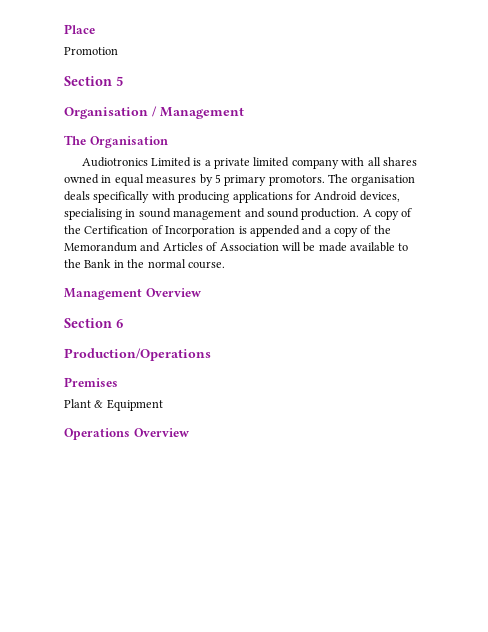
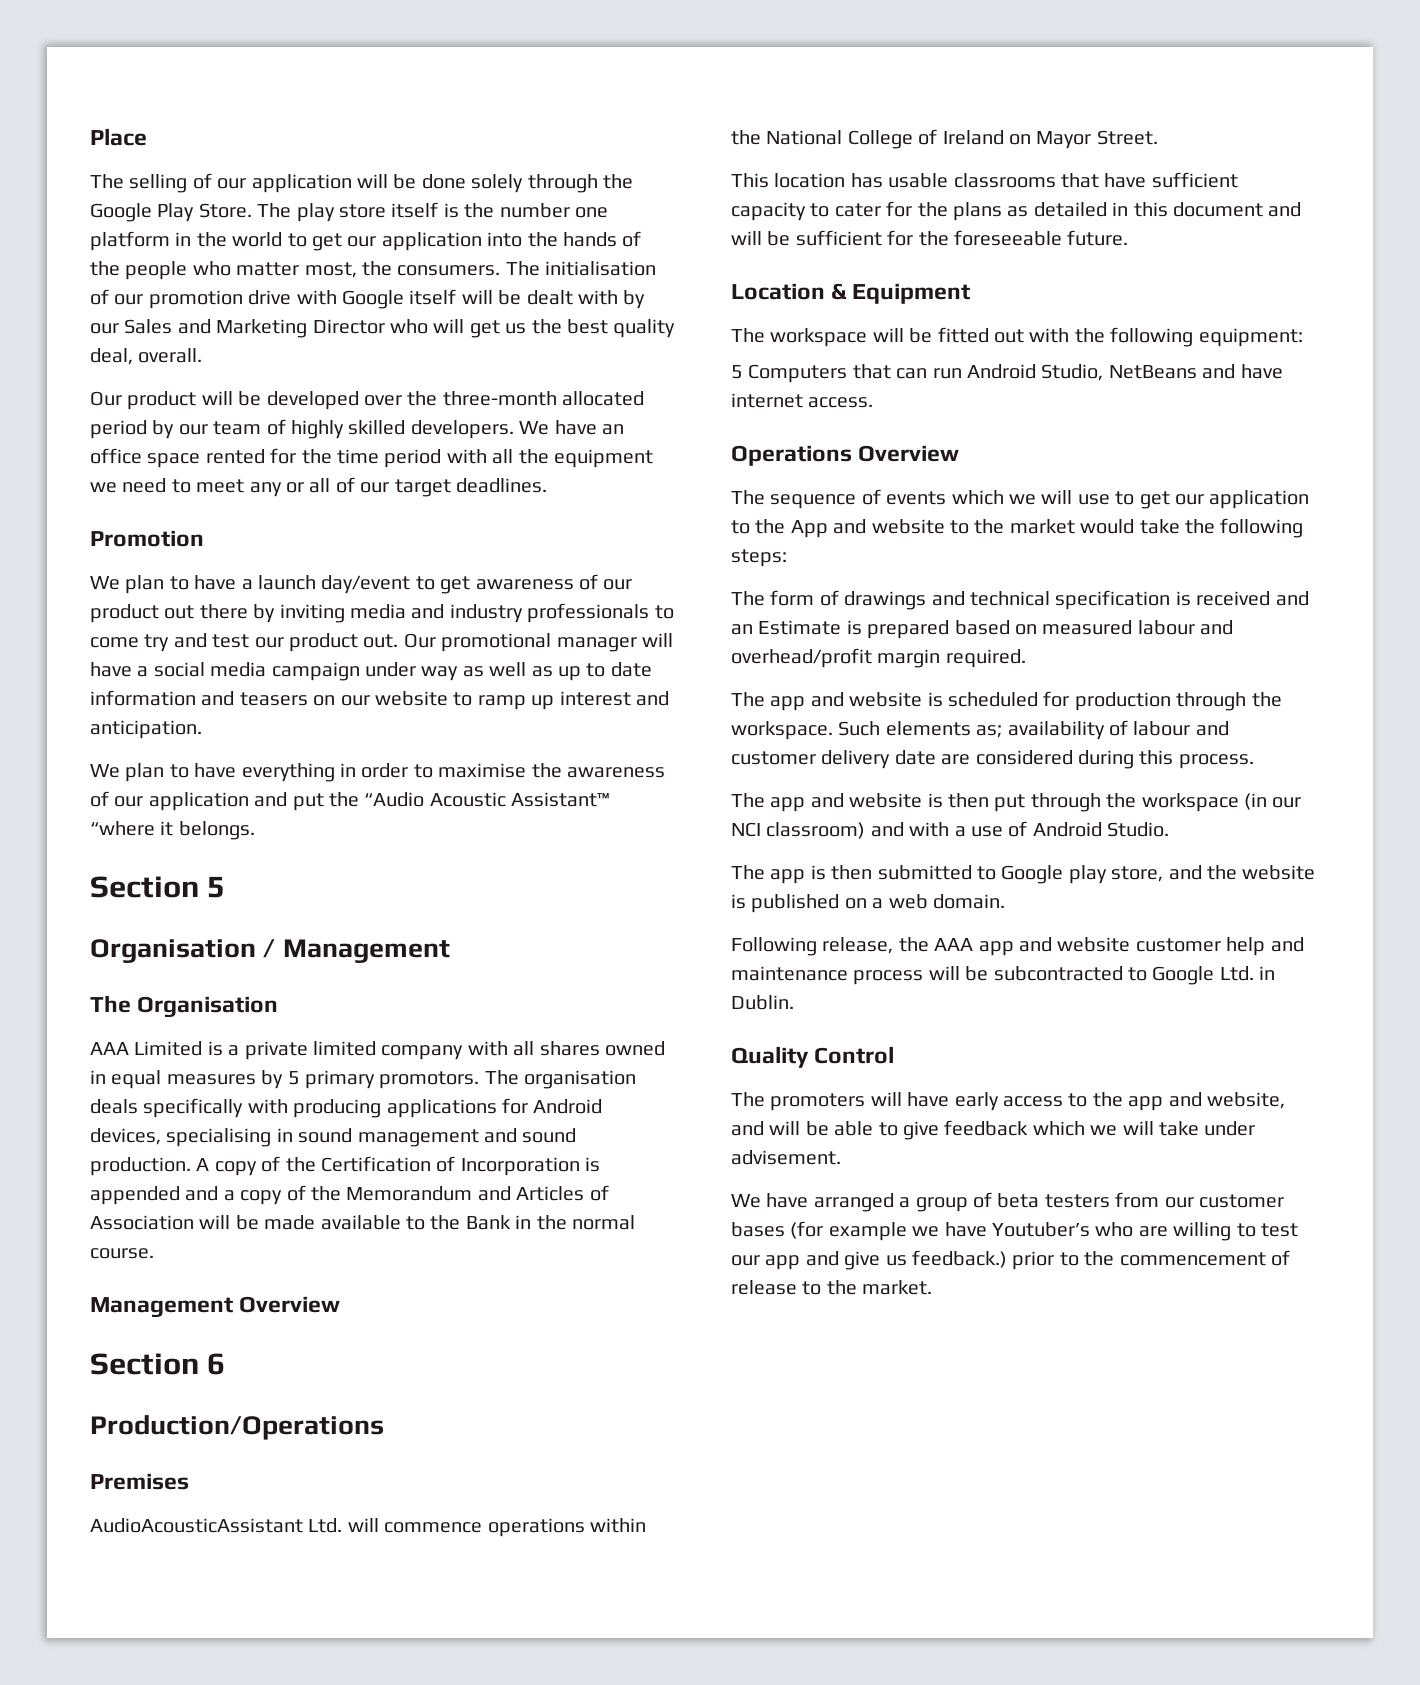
[64,47,118,55] Promotion -> [90,173,633,193] [90,202,608,222] [90,231,642,251] [90,261,657,280] [90,289,646,309] [90,319,676,338] [90,348,203,365] [90,391,645,410] [90,419,624,439] [90,448,653,468] [90,477,547,497] [90,530,204,547] [90,574,633,594] [90,603,674,623] [90,633,673,652] [90,662,652,681] [90,690,669,710] [90,720,202,739] [90,763,665,782] [90,791,611,811] [90,821,255,840] The selling of our application will be done solely through the Google Play Store. The play store itself is the number one platform in the world to get our application into the hands of the people who matter most, the consumers. The initialisation of our promotion drive with Google itself will be dealt with by our Sales and Marketing Director who will get us the best quality deal, overall. // Our product will be developed over the three-month allocated period by our team of highly skilled developers. We have an office space rented for the time period with all the equipment we need to meet any or all of our target deadlines. // Promotion // We plan to have a launch day/event to get awareness of our product out there by inviting media and industry professionals to come try and test our product out. Our promotional manager will have a social media campaign under way as well as up to date information and teasers on our website to ramp up interest and anticipation. // We plan to have everything in order to maximise the awareness of our application and put the “Audio Acoustic Assistant™ “where it belongs.
[81,157,148,167] Audiotronics -> [90,1042,129,1055] AAA
[64,399,163,411] [64,428,189,440] Plant & Equipment // Operations Overview -> [90,1518,646,1537] [731,129,1158,149] [731,172,1238,188] [731,201,1302,221] [731,230,1129,246] [731,283,971,304] [731,327,1303,347] [731,364,1283,383] [731,393,874,408] [731,445,960,466] [731,489,1310,509] [731,518,1304,538] [731,549,787,567] [731,590,1309,610] [731,620,1234,639] [731,648,1026,668] [731,691,1282,711] [731,720,1229,740] [731,750,1254,769] [731,793,1302,812] [731,821,1170,839] [731,865,1316,884] [731,894,1005,913] [731,937,1304,956] [731,966,1276,985] [731,995,794,1010] [731,1046,895,1068] [731,1092,1285,1111] [731,1120,1256,1140] [731,1150,841,1165] [731,1192,1284,1212] [731,1221,1298,1241] [731,1250,1290,1270] [731,1280,933,1295] AudioAcousticAssistant Ltd. will commence operations within the National College of Ireland on Mayor Street. // This location has usable classrooms that have sufficient capacity to cater for the plans as detailed in this document and will be sufficient for the foreseeable future. // Location & Equipment // The workspace will be fitted out with the following equipment: // 5 Computers that can run Android Studio, NetBeans and have internet access. // Operations Overview // The sequence of events which we will use to get our application to the App and website to the market would take the following steps: // The form of drawings and technical specification is received and an Estimate is prepared based on measured labour and overhead/profit margin required. // The app and website is scheduled for production through the workspace. Such elements as; availability of labour and customer delivery date are considered during this process. // The app and website is then put through the workspace (in our NCI classroom) and with a use of Android Studio. // The app is then submitted to Google play store, and the website is published on a web domain. // Following release, the AAA app and website customer help and maintenance process will be subcontracted to Google Ltd. in Dublin. // Quality Control // The promoters will have early access to the app and website, and will be able to give feedback which we will take under advisement. // We have arranged a group of beta testers from our customer bases (for example we have Youtuber’s who are willing to test our app and give us feedback.) prior to the commencement of release to the market.

